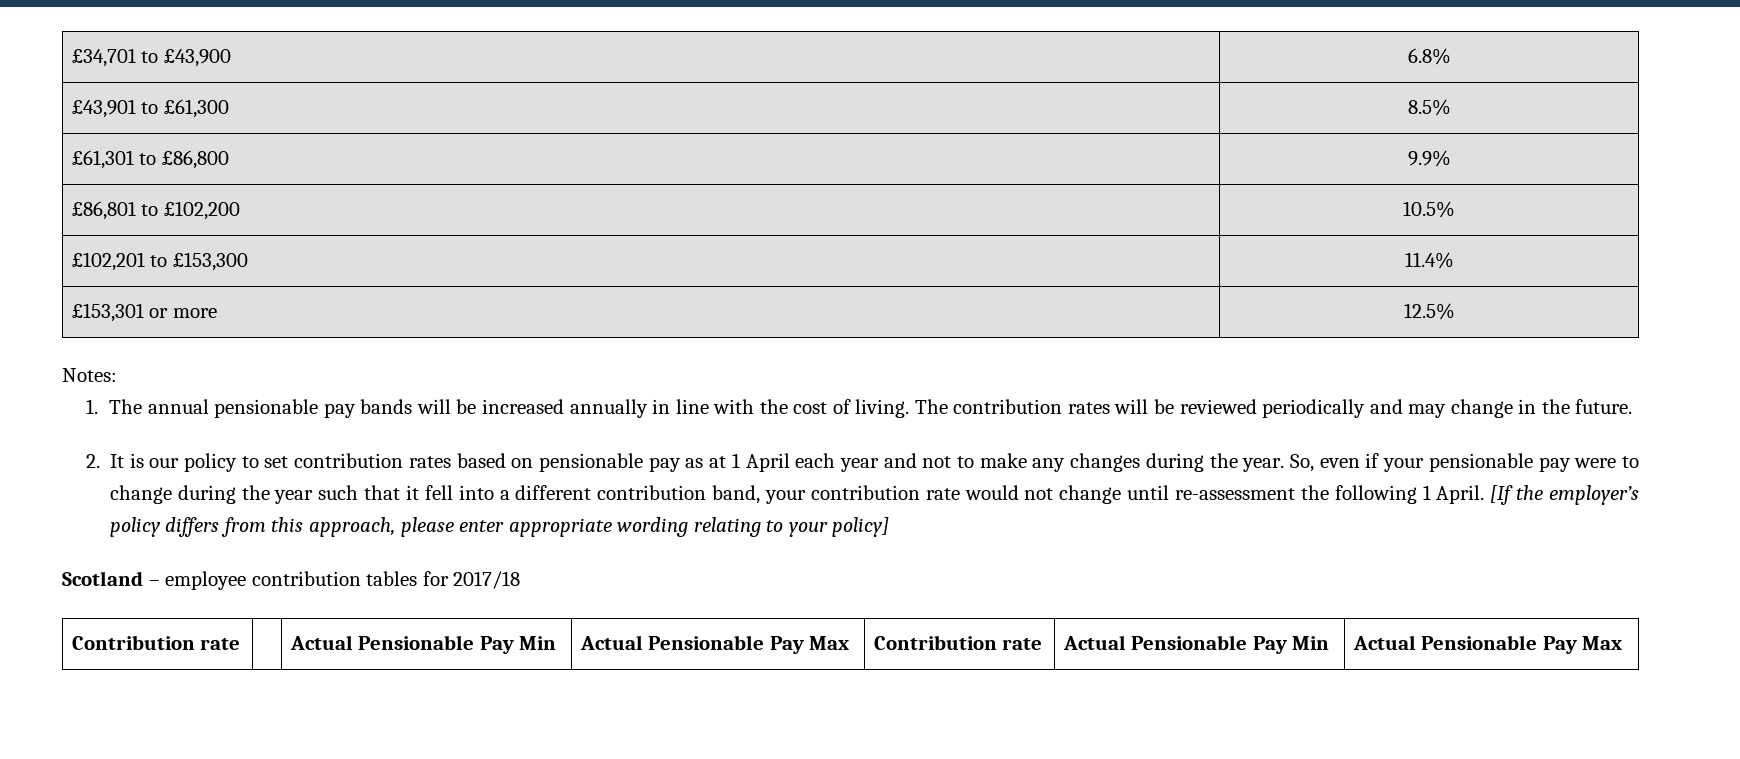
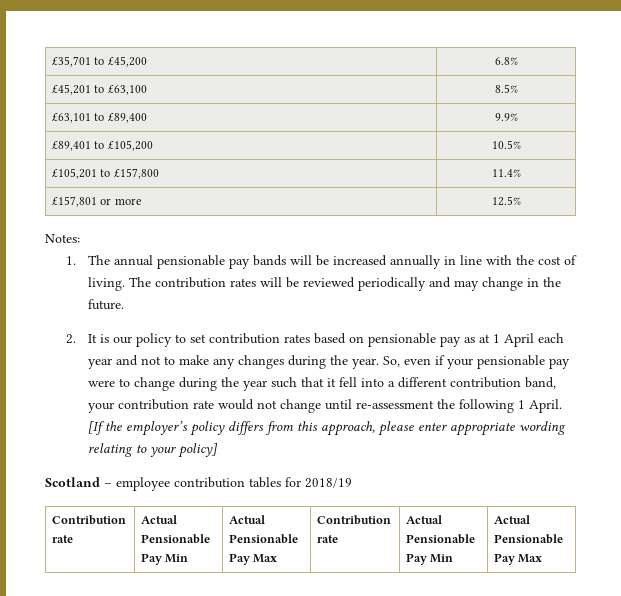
[71,48,231,67] [1407,48,1451,65] [71,99,229,118] [1407,99,1451,116] [71,150,229,169] [1407,150,1451,167] [71,201,240,220] [1402,201,1455,218] [71,252,248,271] £34,701 to £43,900 | 6.8% // £43,901 to £61,300 | 8.5% // £61,301 to £86,800 | 9.9% // £86,801 to £102,200 | 10.5% // £102,201 to £153,300 -> [51,56,147,67] [494,57,518,65] [51,84,147,95] [494,84,518,93] [51,113,147,123] [494,113,518,121] [51,140,153,151] [491,140,521,149] [51,168,159,179] £35,701 to £45,200 | 6.8% // £45,201 to £63,100 | 8.5% // £63,101 to £89,400 | 9.9% // £89,401 to £105,200 | 10.5% // £105,201 to £157,800
[71,303,144,322] £153,301 -> [51,196,97,207] £157,801
[453,571,521,589] [71,635,241,650] 2017/18 // Contribution rate | | -> [305,478,352,488] [51,515,126,525] [51,535,73,543] 2018/19 // Contribution rate |

